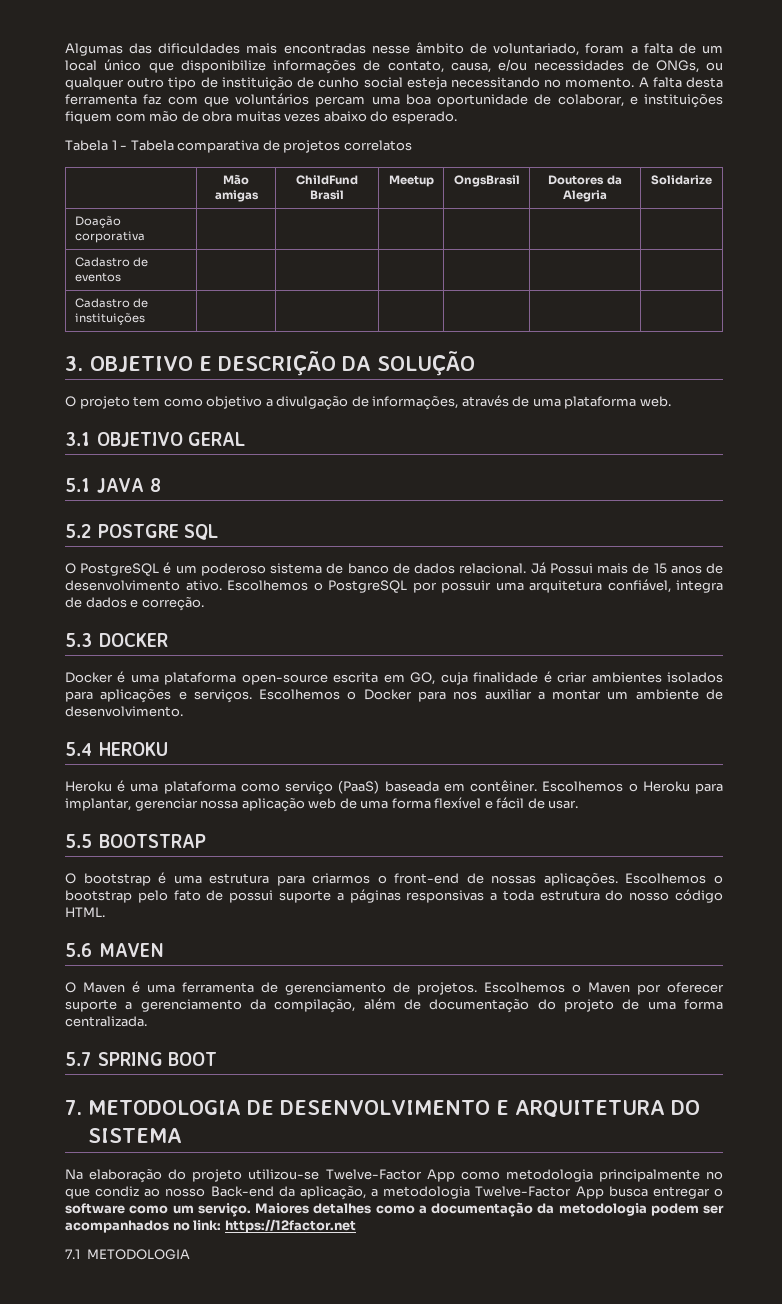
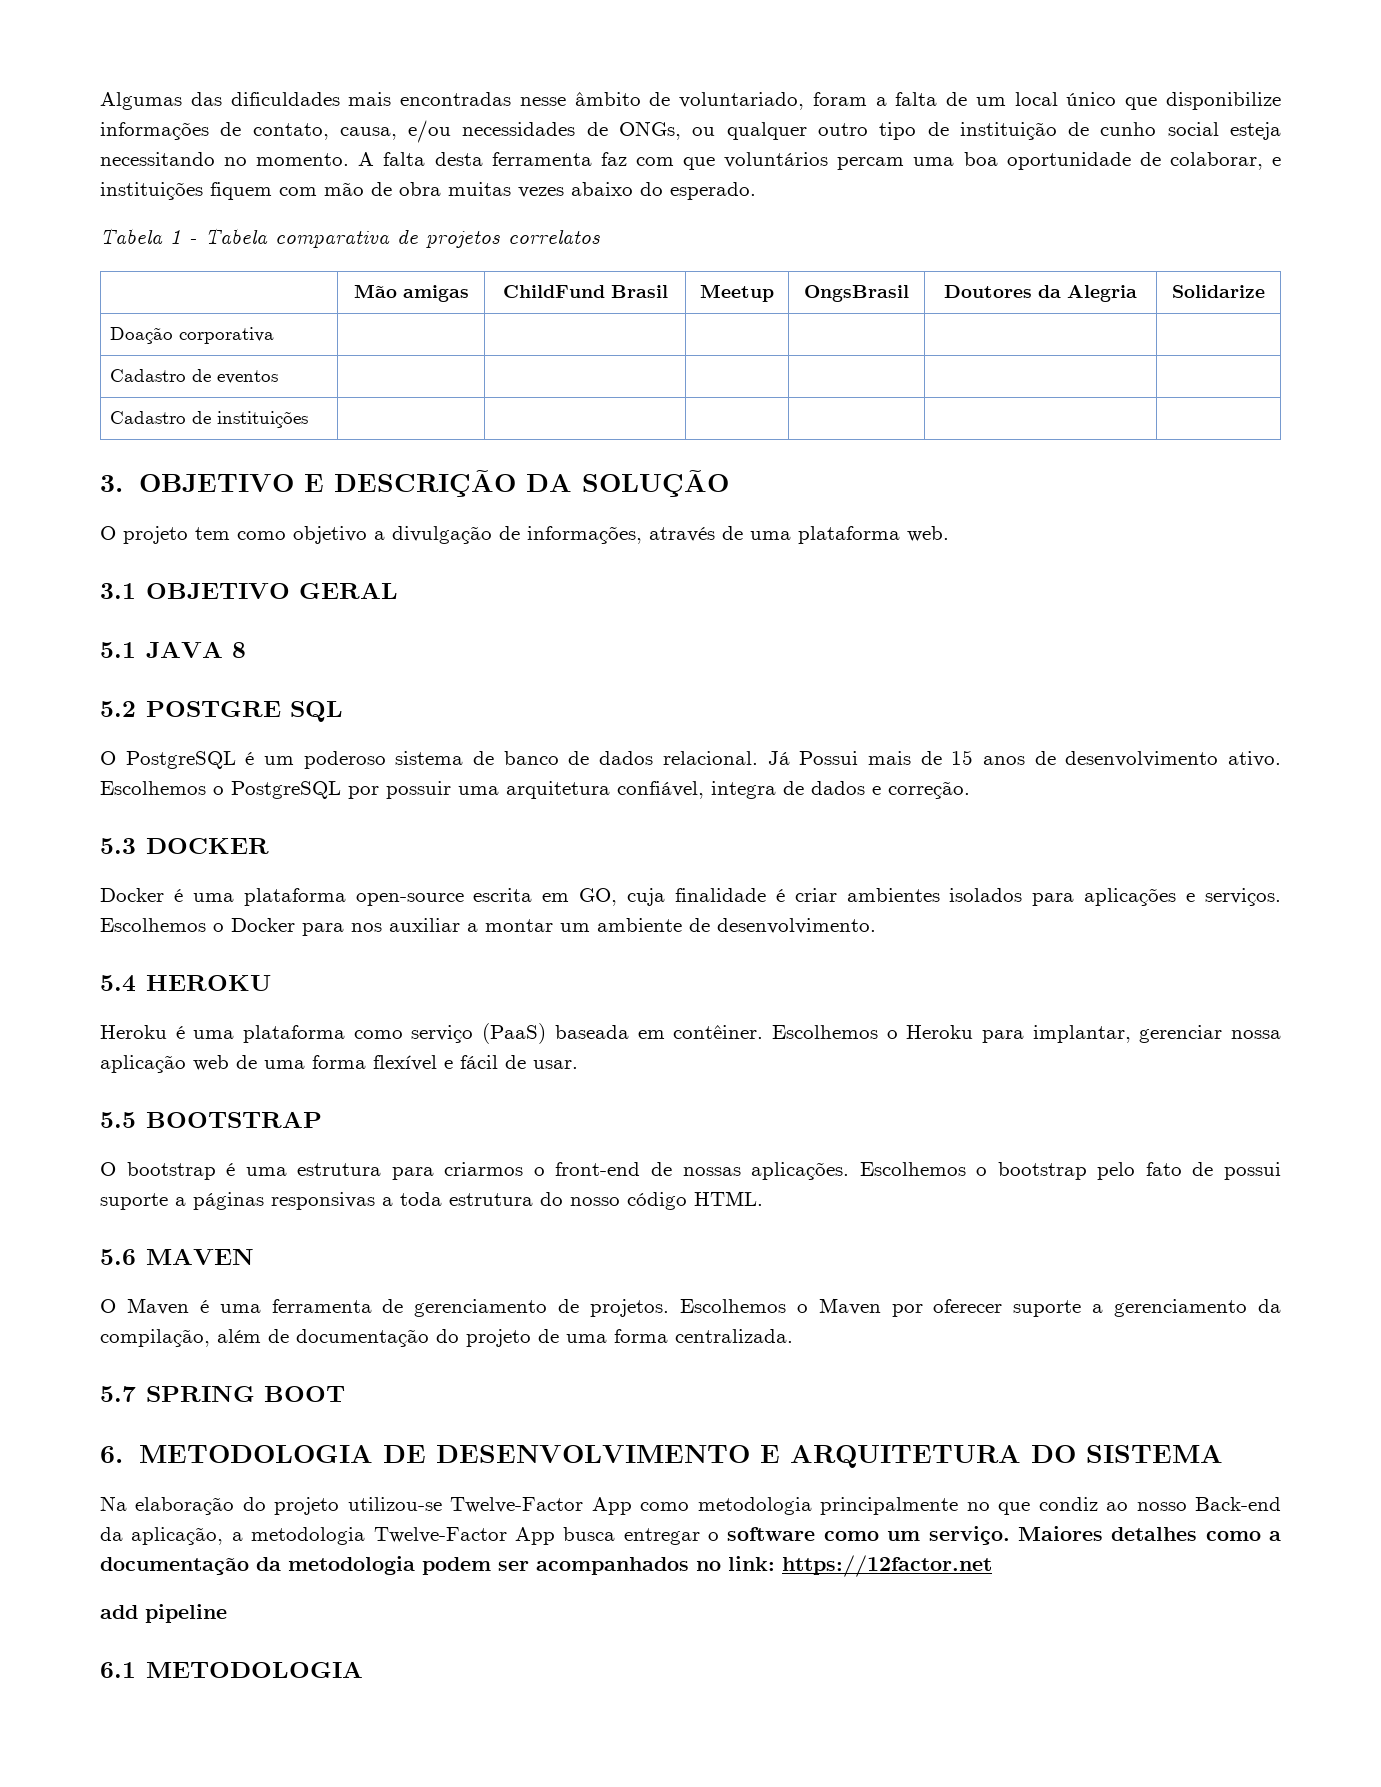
[65,1100,82,1115] 7. -> [100,1446,123,1463] 6.
[65,1249,80,1259] 7.1 -> [100,1604,227,1623] [100,1662,136,1678] add pipeline // 6.1

